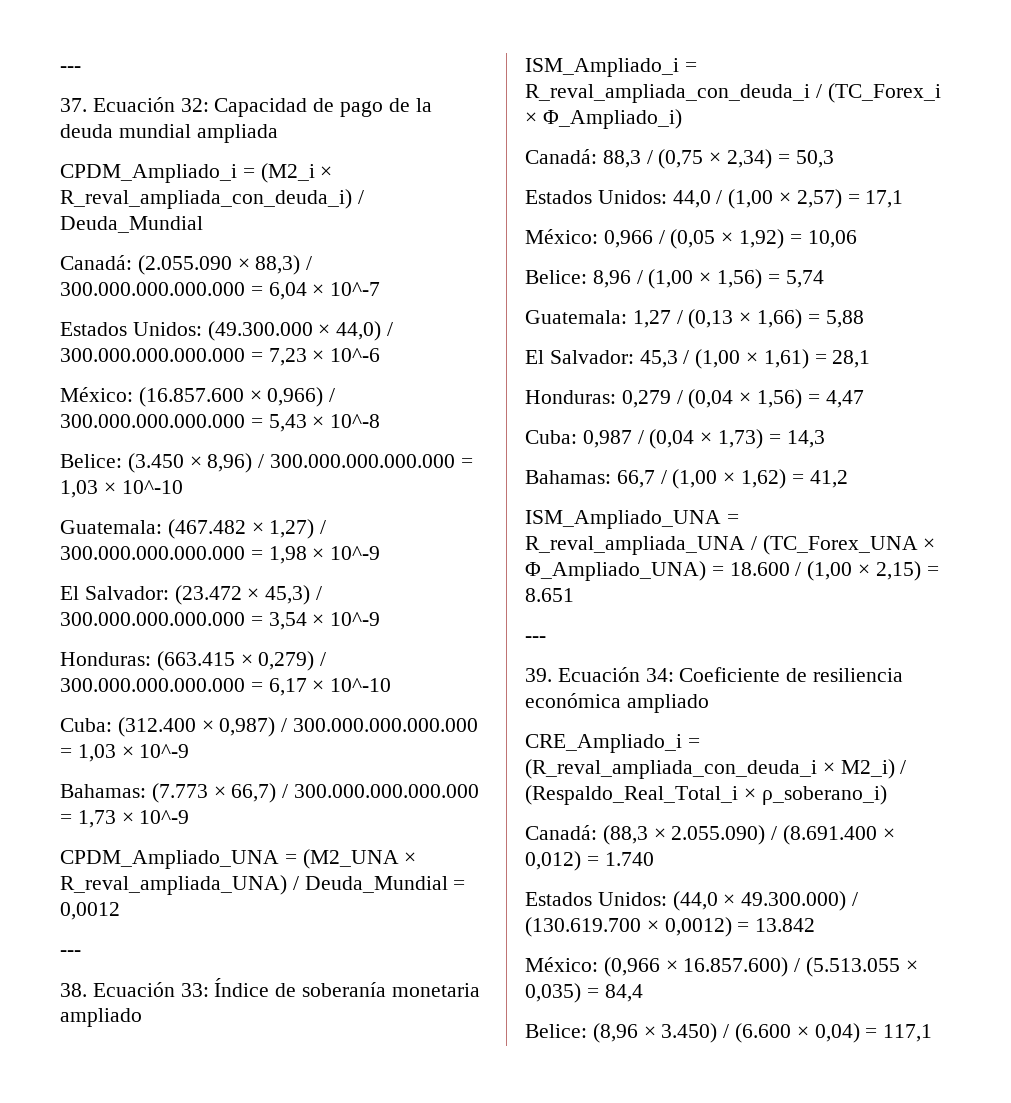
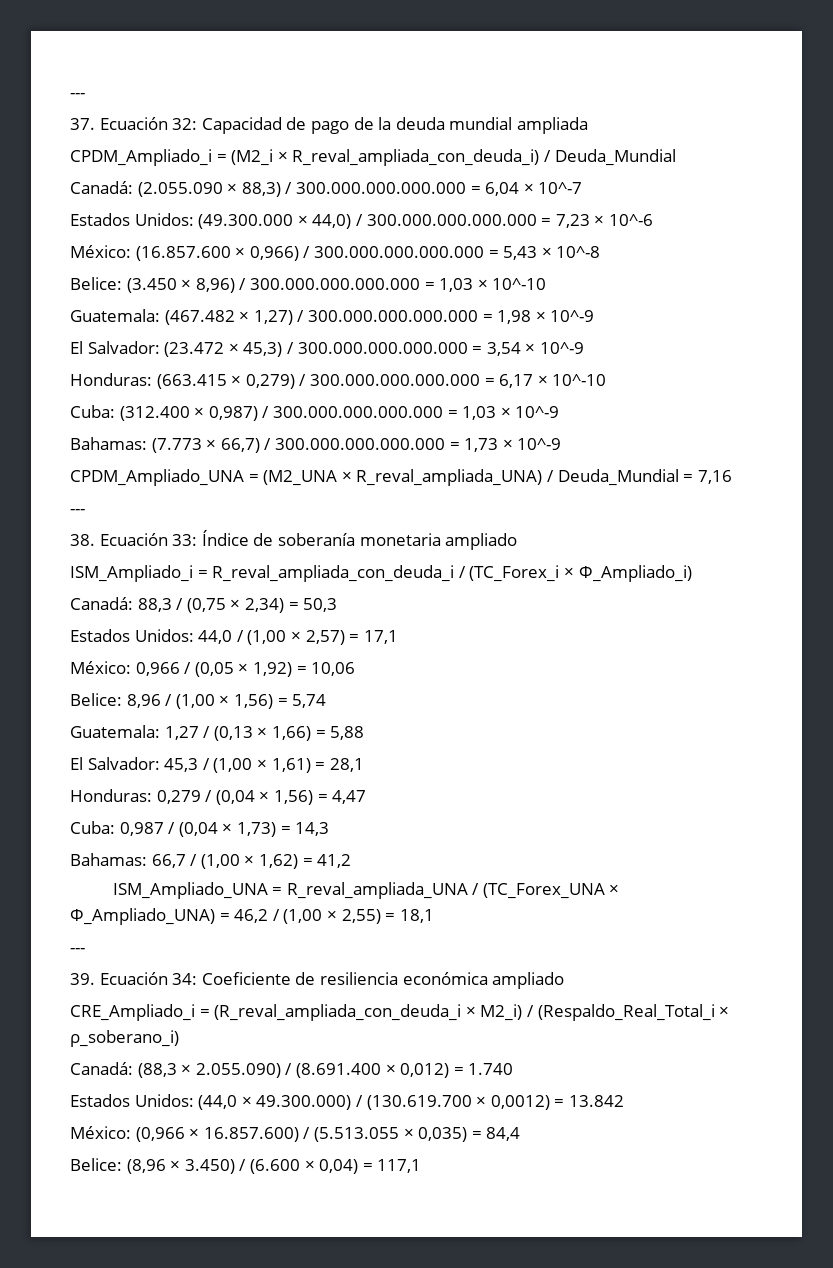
[60,902,120,920] 0,0012 -> [697,470,732,484] 7,16
[729,561,939,581] [525,588,574,602] 18.600 / (1,00 × 2,15) = 8.651 -> [234,909,434,924] 46,2 / (1,00 × 2,55) = 18,1

